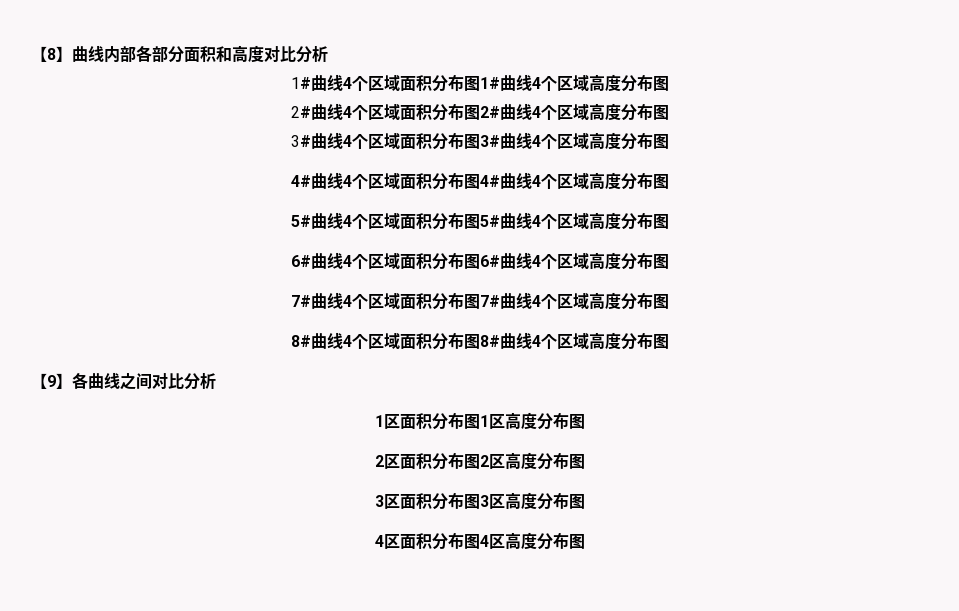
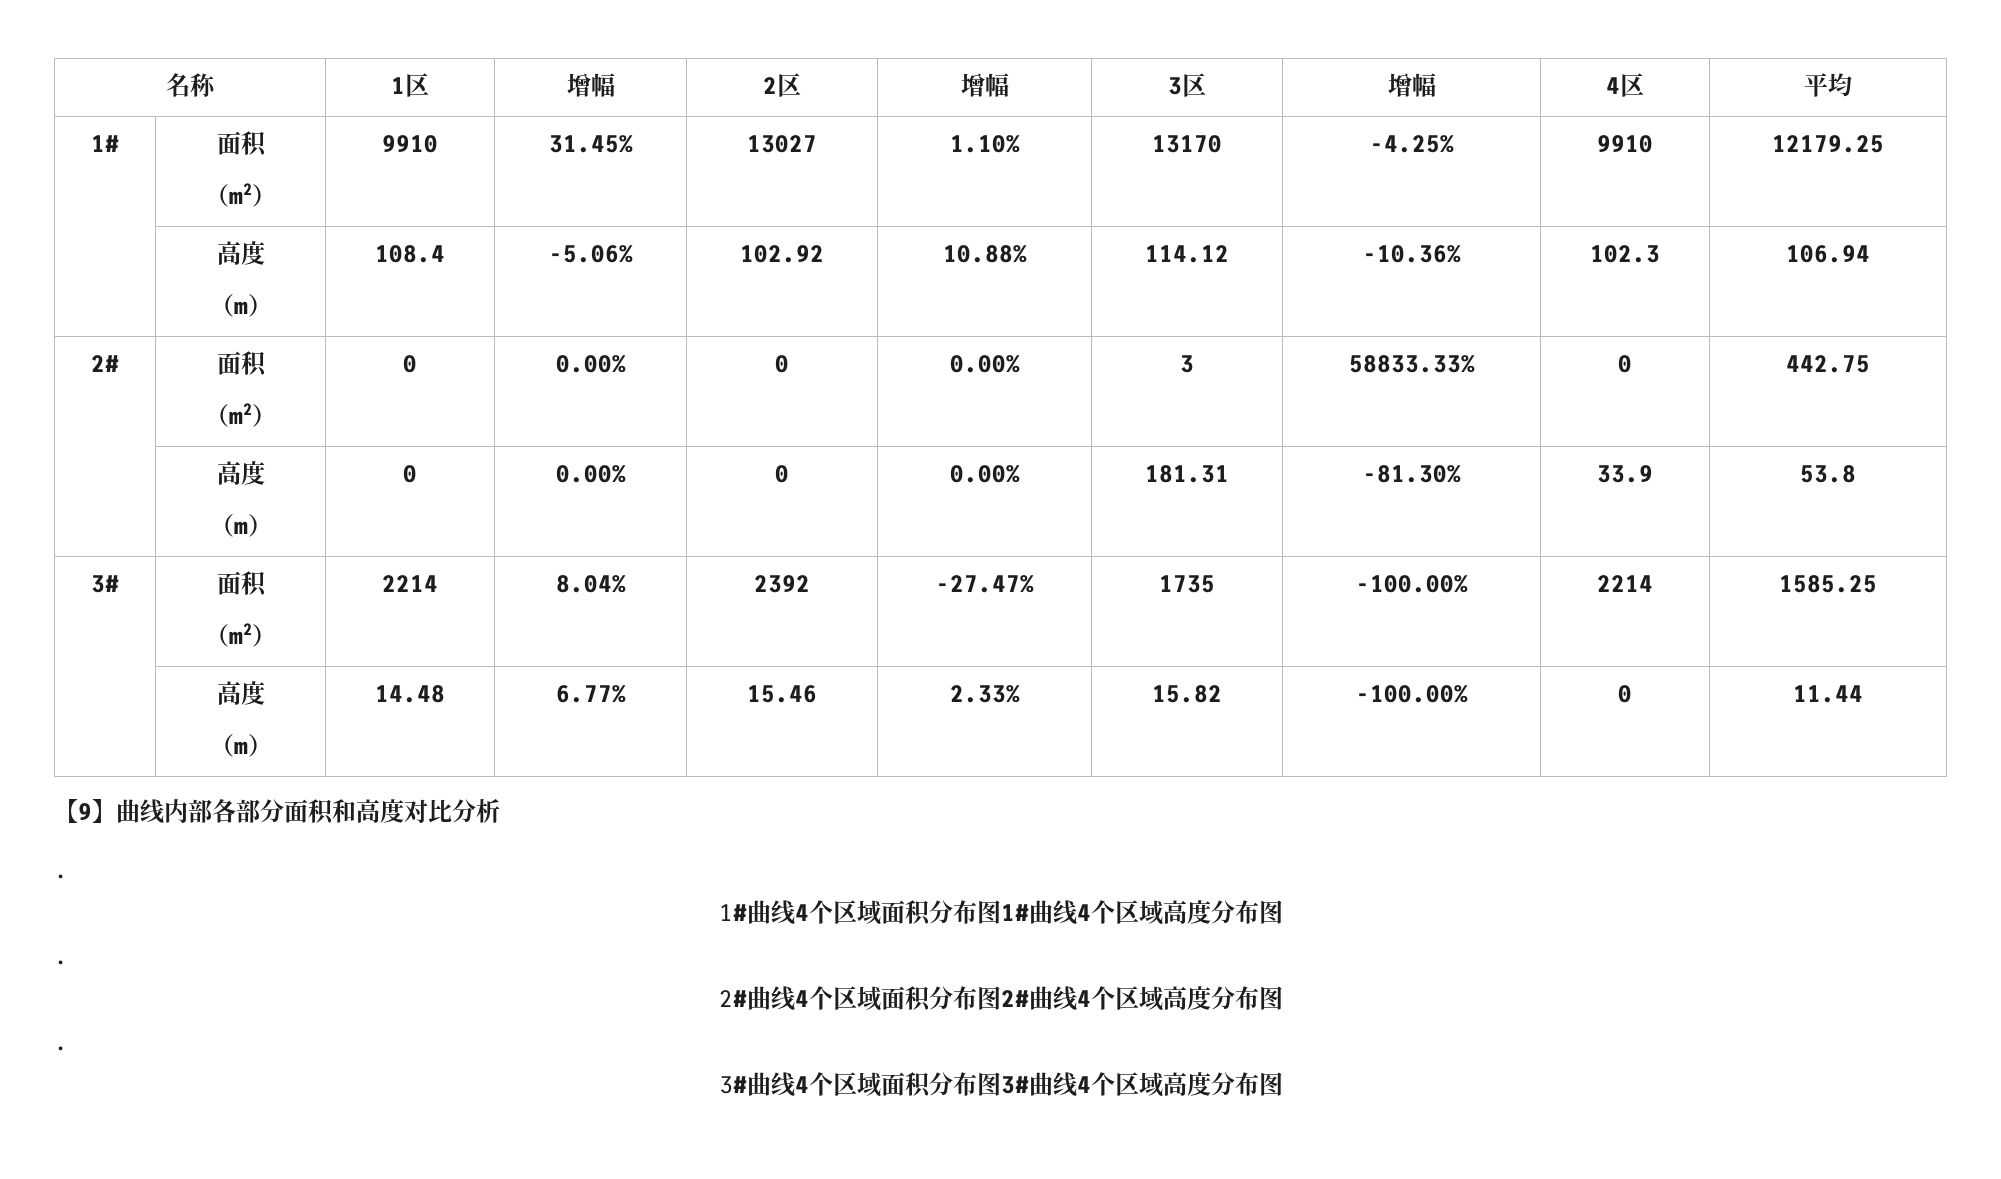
[31,46,56,62] 【8 -> [166,73,216,97] [391,73,429,97] [566,73,615,97] [763,73,801,97] [960,73,1009,97] [1168,73,1206,97] [1387,73,1436,97] [1606,73,1644,97] [1804,73,1852,97] [91,135,119,152] [216,131,267,157] [204,183,276,207] [382,135,438,153] [548,135,633,153] [747,135,817,153] [949,135,1020,153] [1152,135,1222,153] [1369,135,1454,153] [1597,135,1653,153] [1772,135,1884,153] [216,241,265,265] [209,294,272,317] [375,245,445,263] [548,245,633,263] [740,245,824,263] [942,245,1027,263] [1145,245,1229,263] [1362,245,1461,263] [1590,245,1660,263] [1786,245,1870,263] [91,355,119,372] [216,351,267,377] [204,403,276,427] [403,355,417,373] [555,355,626,373] [775,355,789,373] [949,355,1020,373] [1180,355,1194,373] [1348,355,1475,373] [1618,355,1632,373] [1786,355,1870,373] [216,461,265,485] [209,514,272,537] [403,465,417,483] [555,465,626,483] [775,465,789,483] [949,465,1020,483] [1145,465,1229,483] [1362,465,1461,483] [1597,465,1653,483] [1800,465,1856,483] [91,575,119,593] [216,571,267,597] [204,623,276,647] [382,575,438,592] [555,575,626,593] [754,575,810,593] [935,575,1034,593] [1159,575,1215,593] [1355,575,1468,593] [1597,575,1653,592] [1779,575,1877,593] [216,681,265,705] [209,734,272,757] [375,685,445,703] [555,685,626,703] [747,685,817,703] [949,685,1020,703] [1152,685,1222,703] [1355,685,1468,703] [1618,685,1632,703] [1793,685,1863,703] [54,799,92,823] 名称 | 1区 | 增幅 | 2区 | 增幅 | 3区 | 增幅 | 4区 | 平均 // 1# | 面积 // （m2） | 9910 | 31.45% | 13027 | 1.10% | 13170 | -4.25% | 9910 | 12179.25 // | 高度 // （m） | 108.4 | -5.06% | 102.92 | 10.88% | 114.12 | -10.36% | 102.3 | 106.94 // 2# | 面积 // （m2） | 0 | 0.00% | 0 | 0.00% | 3 | 58833.33% | 0 | 442.75 // | 高度 // （m） | 0 | 0.00% | 0 | 0.00% | 181.31 | -81.30% | 33.9 | 53.8 // 3# | 面积 // （m2） | 2214 | 8.04% | 2392 | -27.47% | 1735 | -100.00% | 2214 | 1585.25 // | 高度 // （m） | 14.48 | 6.77% | 15.46 | 2.33% | 15.82 | -100.00% | 0 | 11.44 // 【9
(328, 53) none -> [54,874,68,879] // .
(669, 83) none -> [54,960,68,965] // .
(669, 112) none -> [54,1046,68,1051] // .
[290,172,669,190] [290,212,669,230] [290,252,669,270] [290,292,669,310] [290,332,669,350] [31,372,216,390] [374,412,585,430] [374,452,585,470] [374,492,585,510] [374,532,585,550] // 4#曲线4个区域面积分布图4#曲线4个区域高度分布图 // 5#曲线4个区域面积分布图5#曲线4个区域高度分布图 // 6#曲线4个区域面积分布图6#曲线4个区域高度分布图 // 7#曲线4个区域面积分布图7#曲线4个区域高度分布图 // 8#曲线4个区域面积分布图8#曲线4个区域高度分布图 // 【9】各曲线之间对比分析 // 1区面积分布图1区高度分布图 // 2区面积分布图2区高度分布图 // 3区面积分布图3区高度分布图 // 4区面积分布图4区高度分布图 -> (1283, 1084) none

